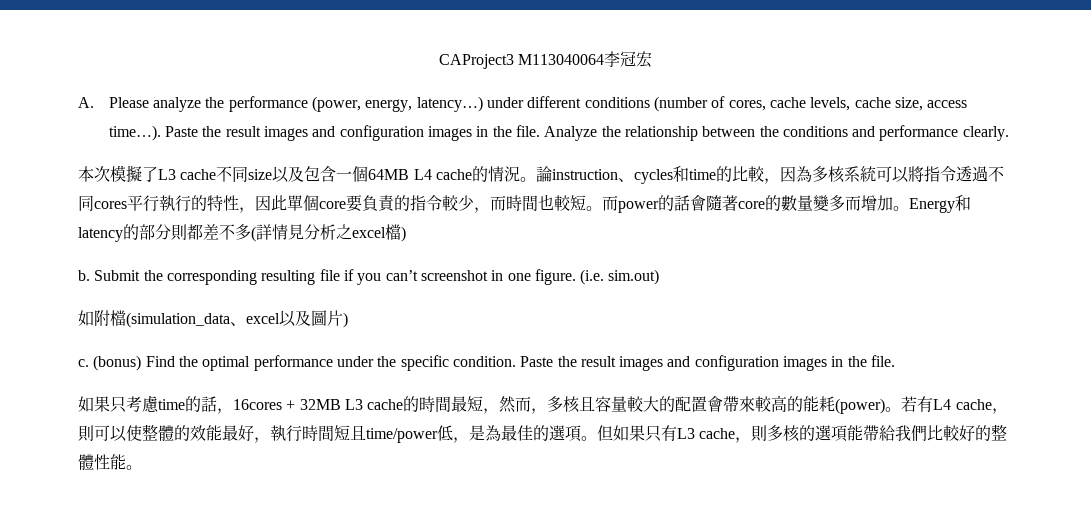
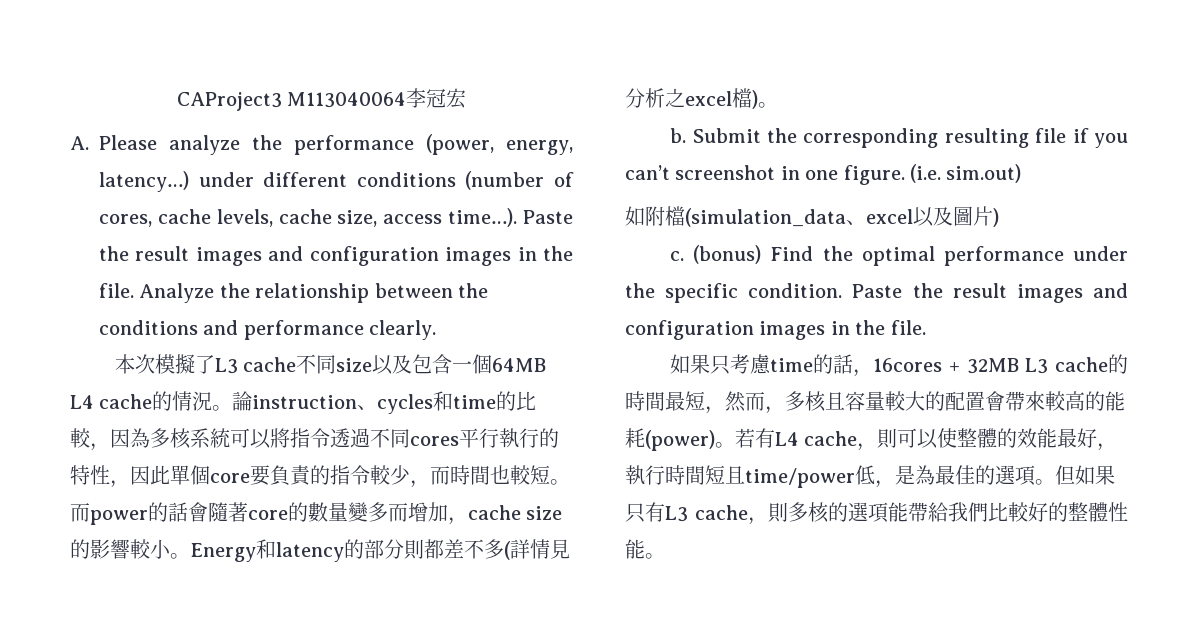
(893, 203) none -> [448,505,563,525] [70,539,171,559] ，cache size的影響較小
(406, 234) none -> [758,102,778,108] 。

